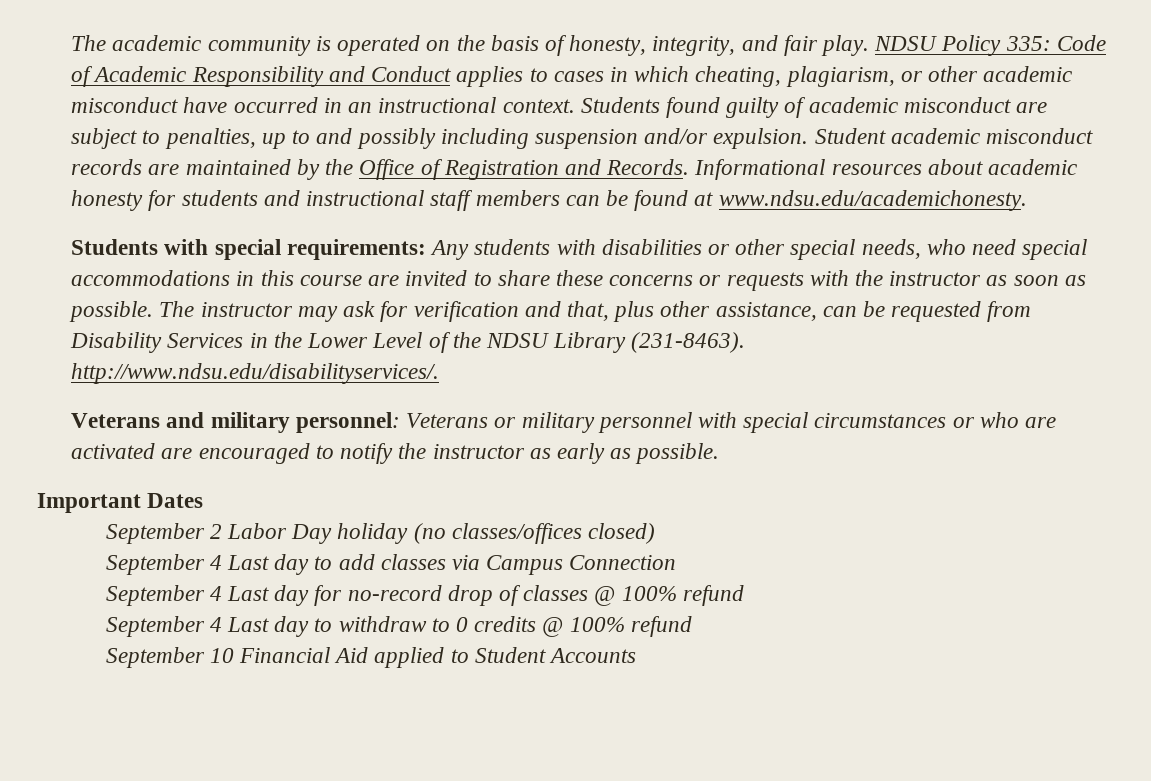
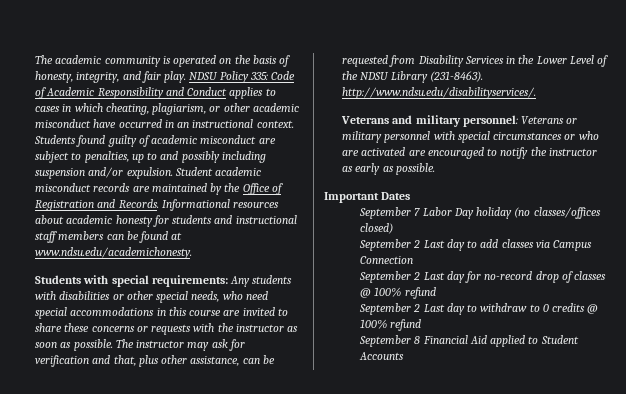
[209,524,222,539] 2 -> [414,208,421,216] 7
[209,555,222,570] 4 -> [413,240,421,248] 2
[209,586,222,601] 4 -> [413,272,421,280] 2
[209,617,222,632] 4 -> [413,304,421,312] 2
[209,648,234,663] 10 -> [414,336,421,344] 8

